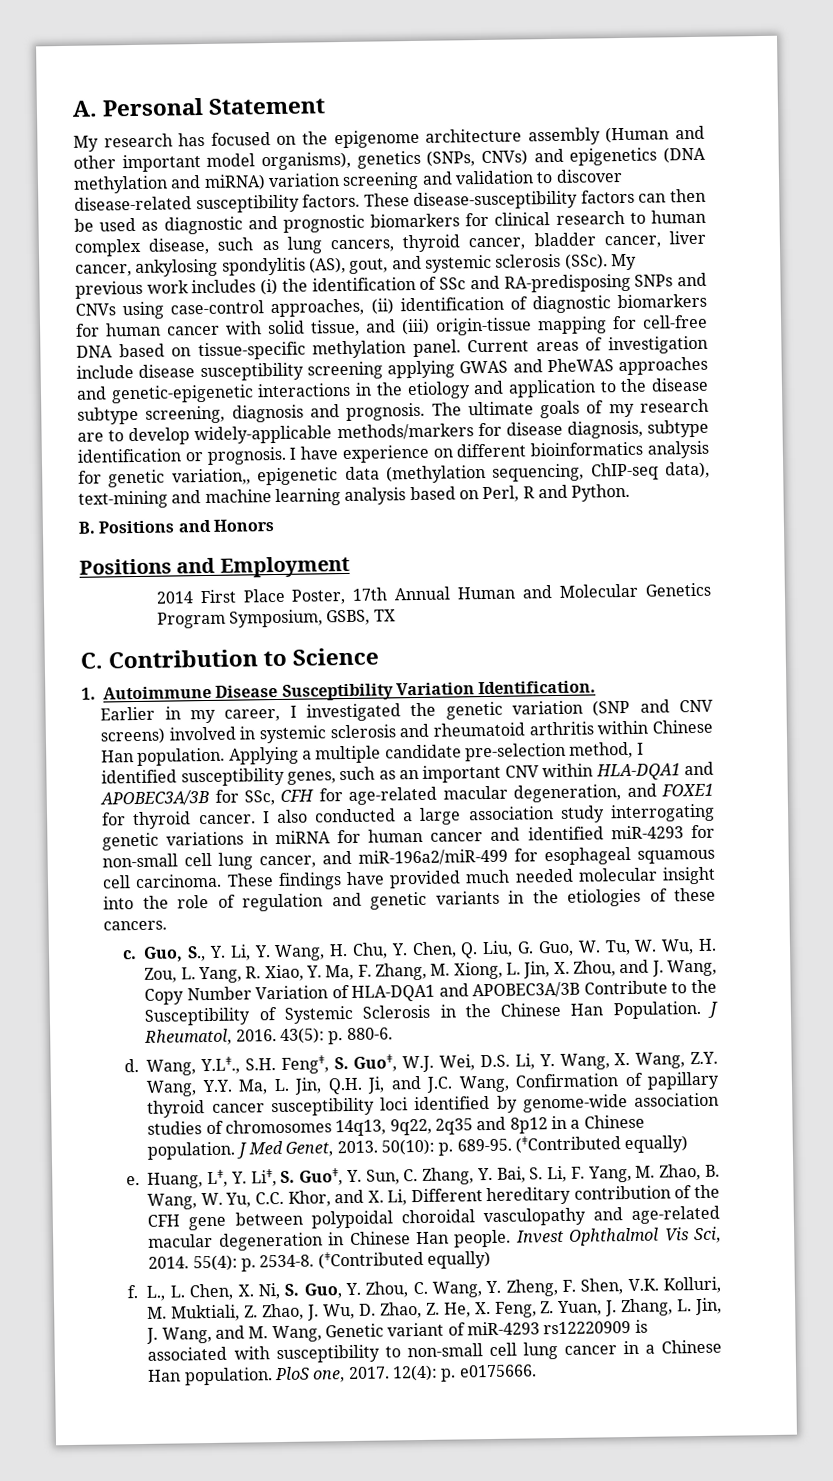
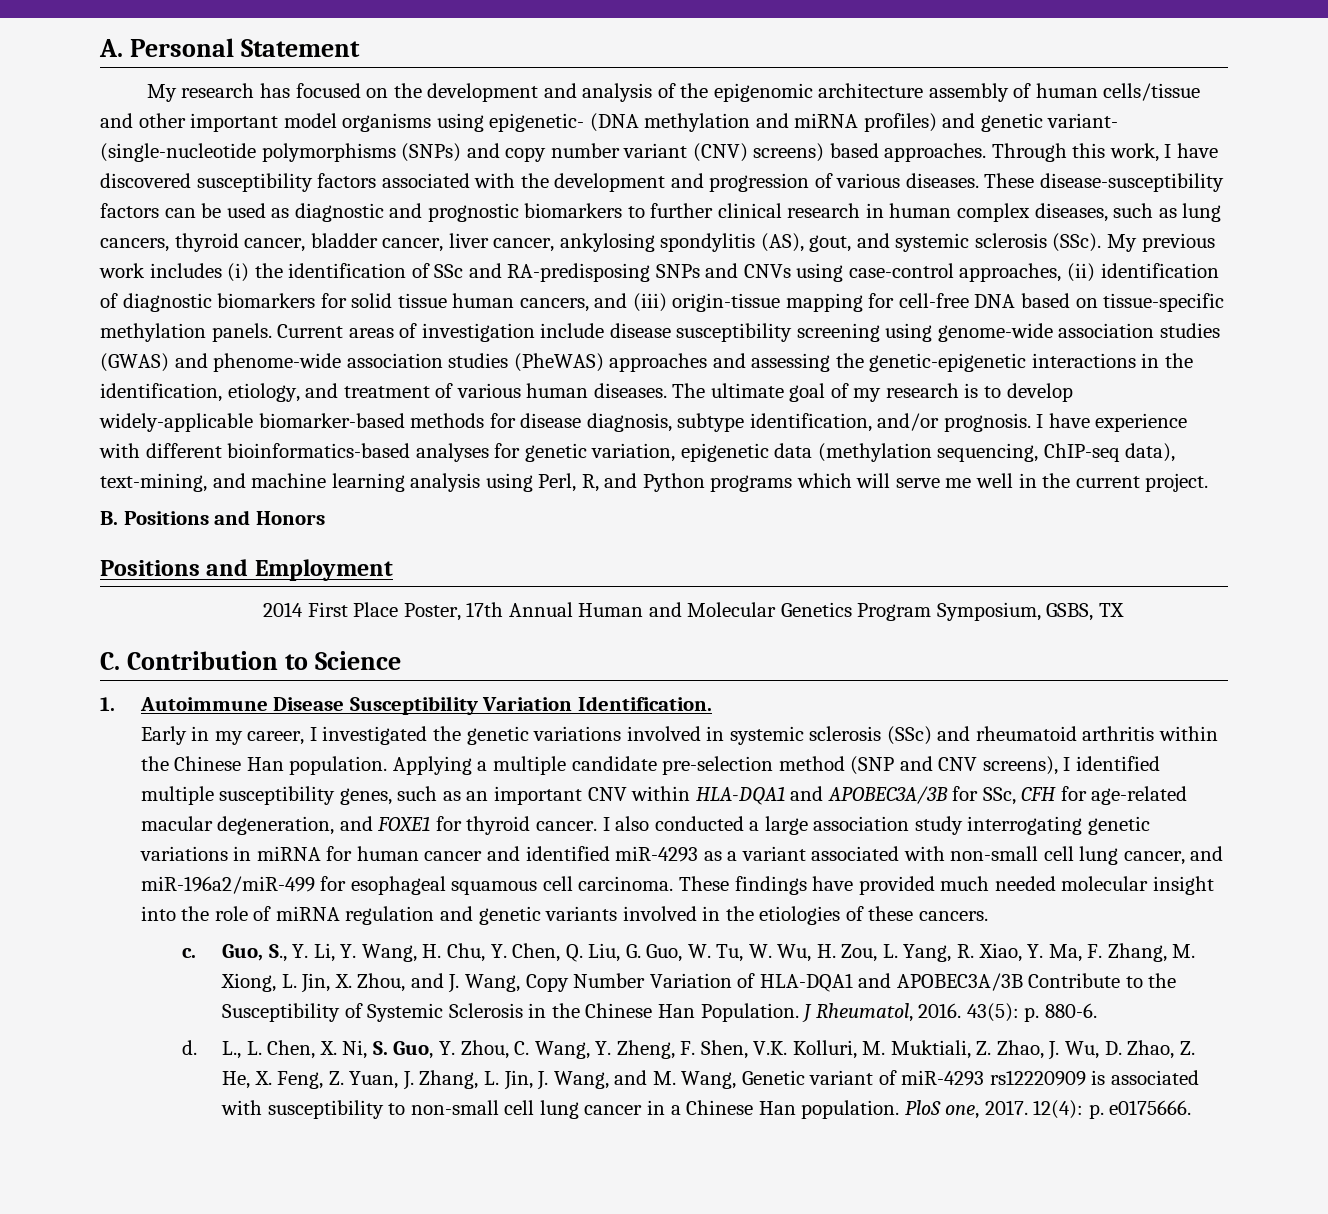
[333,125,706,149] [73,146,707,173] [73,169,623,194] [74,193,361,214] epigenome architecture assembly (Human and other important model organisms), genetics (SNPs, CNVs) and epigenetics (DNA methylation and miRNA) variation screening and validation to discover disease-related susceptibility factors. -> [427,83,1201,102] [100,113,1119,132] [100,143,1219,162] [100,173,979,192] development and analysis of the epigenomic architecture assembly of human cells/tissue and other important model organisms using epigenetic- (DNA methylation and miRNA profiles) and genetic variant- (single-nucleotide polymorphisms (SNPs) and copy number variant (CNV) screens) based approaches. Through this work, I have discovered susceptibility factors associated with the development and progression of various diseases.
[669,188,706,203] then -> (196, 213) none
[465,212,490,227] for -> [627,203,714,218] to further
[629,212,646,224] to -> [865,203,884,218] in
[148,237,211,255] disease, -> [1034,203,1108,222] diseases,
[105,319,360,337] human cancer with solid tissue, -> [351,293,589,312] solid tissue human cancers,
[412,339,461,358] panel. -> [211,323,272,342] panels.
[387,356,708,379] [76,377,710,404] [77,402,426,425] applying GWAS and PheWAS approaches and genetic-epigenetic interactions in the etiology and application to the disease subtype screening, diagnosis and prognosis. -> [885,323,1220,342] [100,353,1193,372] [100,383,667,402] using genome-wide association studies (GWAS) and phenome-wide association studies (PheWAS) approaches and assessing the genetic-epigenetic interactions in the identification, etiology, and treatment of various human diseases.
[540,400,581,419] goals -> [789,383,826,402] goal
[77,432,104,442] are -> [964,383,979,398] is
[336,423,474,441] methods/markers -> [258,413,485,428] biomarker-based methods
[77,448,203,463] identification or -> [749,413,940,432] identification, and/or
[432,440,709,459] on different bioinformatics analysis -> [99,443,489,462] with different bioinformatics-based analyses
[171,468,251,486] variation,, -> [591,443,676,462] variation,
[78,490,168,509] text-mining -> [100,473,207,492] text-mining,
[409,483,631,503] based on Perl, R and Python. -> [485,473,1209,492] using Perl, R, and Python programs which will serve me well in the current project.
[100,706,156,721] Earlier -> [140,726,187,745] Early
[511,699,713,717] [100,727,167,745] variation (SNP and CNV screens) -> [533,726,622,741] variations
(396, 731) none -> [886,726,932,745] (SSc)
(649, 727) none -> [140,756,169,771] the
[569,741,634,759] method, -> [778,756,1058,775] method (SNP and CNV screens),
(178, 776) none -> [140,786,214,805] multiple
[691,824,715,839] for -> [703,846,945,861] as a variant associated with
(236, 901) none -> [275,906,340,921] miRNA
(500, 897) none -> [622,906,697,921] involved
[146,1051,718,1076] [146,1071,720,1097] [147,1092,719,1118] [147,1114,645,1137] [147,1135,689,1160] [126,1163,721,1189] [147,1184,720,1210] [147,1205,720,1231] [148,1226,722,1251] [148,1250,491,1272] [127,1285,139,1299] Wang, Y.Lǂ., S.H. Fengǂ, S. Guoǂ, W.J. Wei, D.S. Li, Y. Wang, X. Wang, Z.Y. Wang, Y.Y. Ma, L. Jin, Q.H. Ji, and J.C. Wang, Confirmation of papillary thyroid cancer susceptibility loci identified by genome-wide association studies of chromosomes 14q13, 9q22, 2q35 and 8p12 in a Chinese population. J Med Genet, 2013. 50(10): p. 689-95. (ǂContributed equally) // e. Huang, Lǂ, Y. Liǂ, S. Guoǂ, Y. Sun, C. Zhang, Y. Bai, S. Li, F. Yang, M. Zhao, B. Wang, W. Yu, C.C. Khor, and X. Li, Different hereditary contribution of the CFH gene between polypoidal choroidal vasculopathy and age-related macular degeneration in Chinese Han people. Invest Ophthalmol Vis Sci, 2014. 55(4): p. 2534-8. (ǂContributed equally) // f. -> (197, 1047) none

